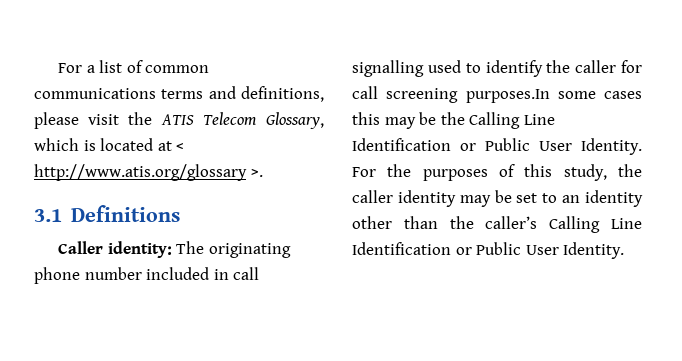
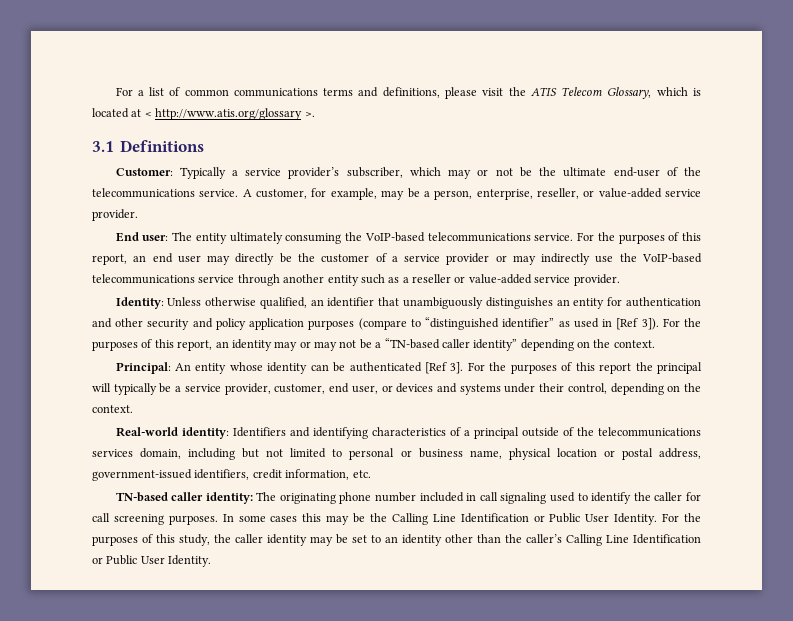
[58,241,104,254] Caller -> [115,167,702,179] [92,188,701,200] [92,209,138,221] [115,232,702,244] [92,253,702,265] [92,274,620,286] [115,297,702,309] [92,317,702,330] [92,338,655,351] [115,362,702,374] [92,383,701,395] [92,405,133,413] [115,427,702,439] [92,448,701,460] [92,469,371,481] [115,492,204,502] Customer: Typically a service provider’s subscriber, which may or not be the ultimate end-user of the telecommunications service. A customer, for example, may be a person, enterprise, reseller, or value-added service provider. // End user: The entity ultimately consuming the VoIP-based telecommunications service. For the purposes of this report, an end user may directly be the customer of a service provider or may indirectly use the VoIP-based telecommunications service through another entity such as a reseller or value-added service provider. // Identity: Unless otherwise qualified, an identifier that unambiguously distinguishes an entity for authentication and other security and policy application purposes (compare to “distinguished identifier” as used in [Ref 3]). For the purposes of this report, an identity may or may not be a “TN-based caller identity” depending on the context. // Principal: An entity whose identity can be authenticated [Ref 3]. For the purposes of this report the principal will typically be a service provider, customer, end user, or devices and systems under their control, depending on the context. // Real-world identity: Identifiers and identifying characteristics of a principal outside of the telecommunications services domain, including but not limited to personal or business name, physical location or postal address, government-issued identifiers, credit information, etc. // TN-based caller
[352,60,424,77] signalling -> [500,492,547,504] signaling
[465,89,550,103] purposes.In -> [168,514,234,525] purposes. In

